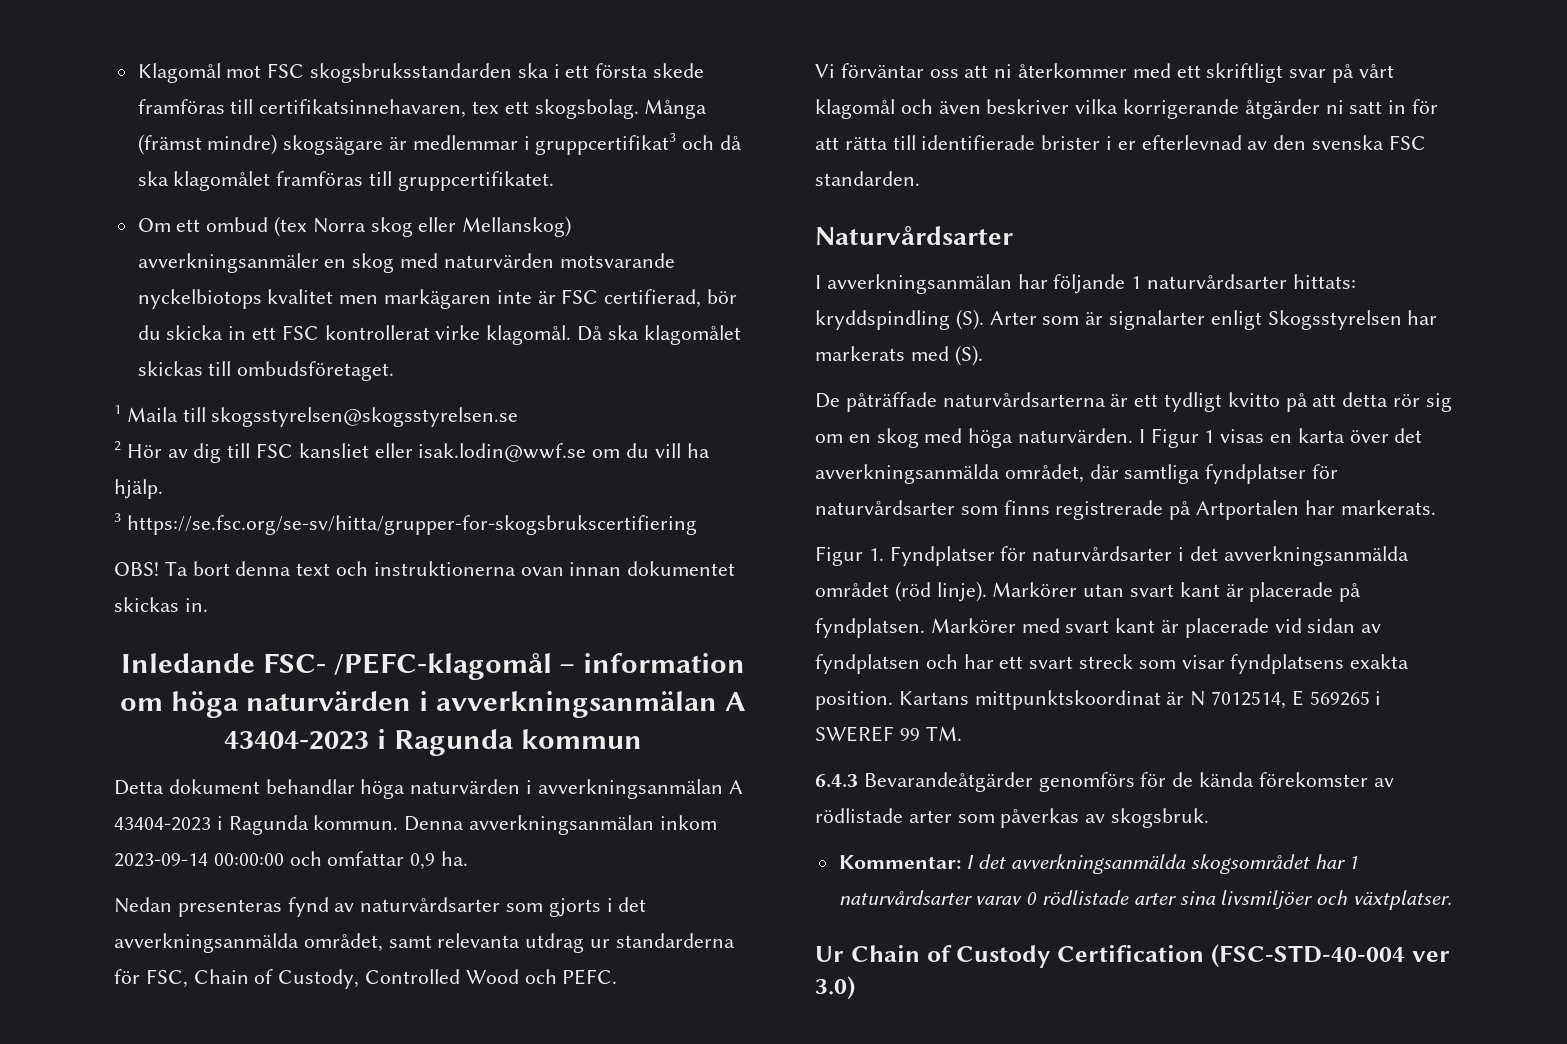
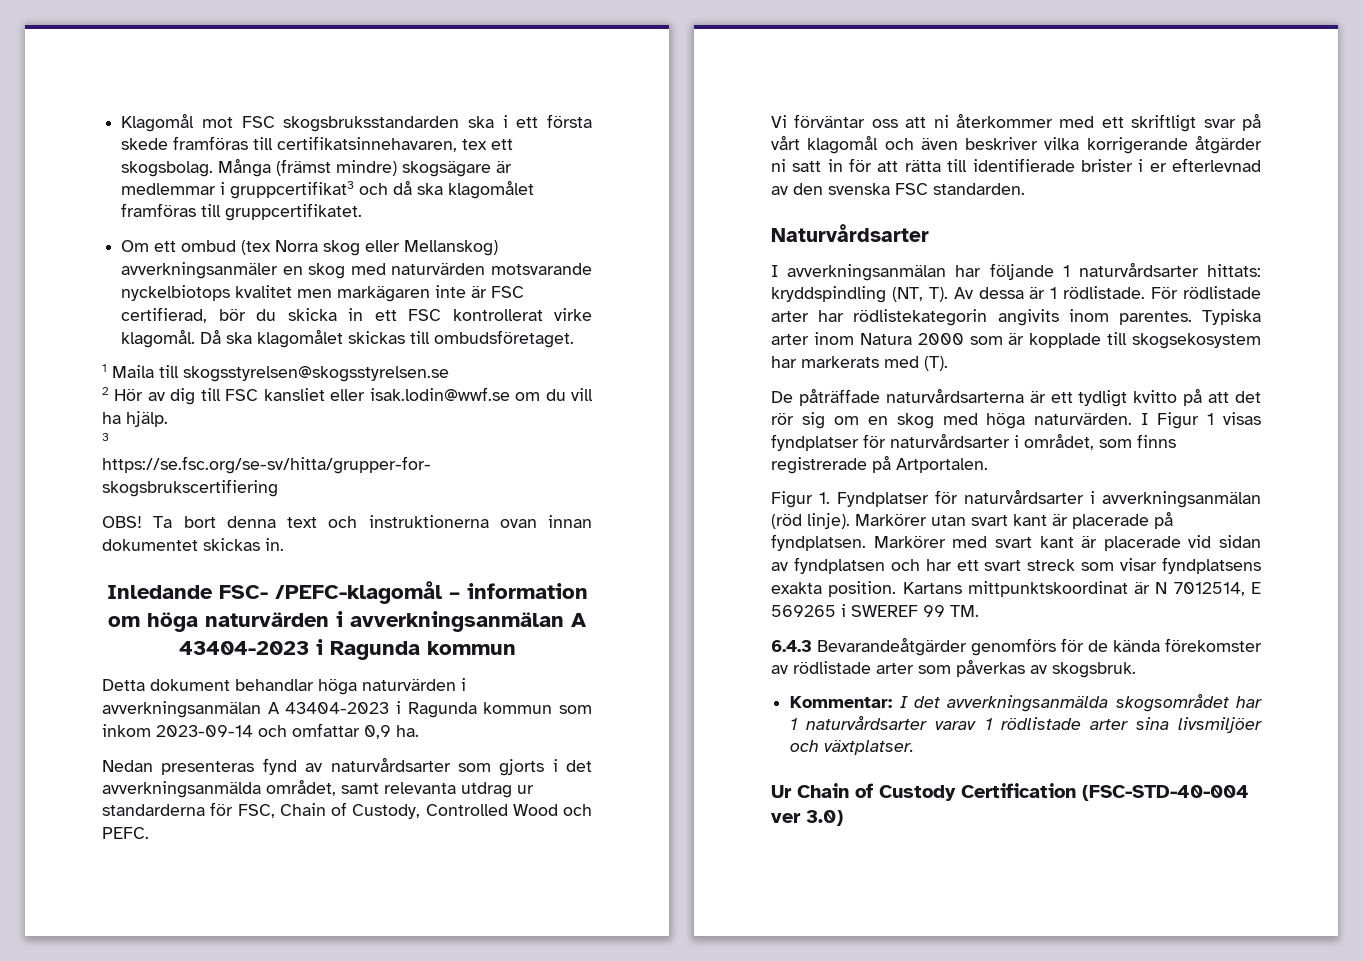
[313,815,655,835] kommun. Denna avverkningsanmälan -> [483,702,592,714] kommun som
[213,853,284,866] 00:00:00 -> (253, 731) none
[955,309,1402,330] (S). Arter som är signalarter enligt Skogsstyrelsen -> [891,286,1261,302] [771,309,1261,326] [771,332,1261,349] (NT, T). Av dessa är 1 rödlistade. För rödlistade arter har rödlistekategorin angivits inom parentes. Typiska arter inom Natura 2000 som är kopplade till skogsekosystem
[954,345,983,366] (S). -> [924,356,948,371] (T).
[1342,392,1389,407] detta -> [1235,391,1262,403] det
[1270,428,1423,443] [815,464,1201,484] en karta över det avverkningsanmälda området, där samtliga -> (1261, 418) none
(955, 507) none -> [1014,433,1094,450] i området,
[1196,500,1436,520] Artportalen har markerats. -> [896,458,988,473] Artportalen.
[1189,546,1409,566] [815,582,889,597] det avverkningsanmälda området -> [1102,491,1261,508] avverkningsanmälan
[1026,892,1038,905] 0 -> [984,718,992,730] 1

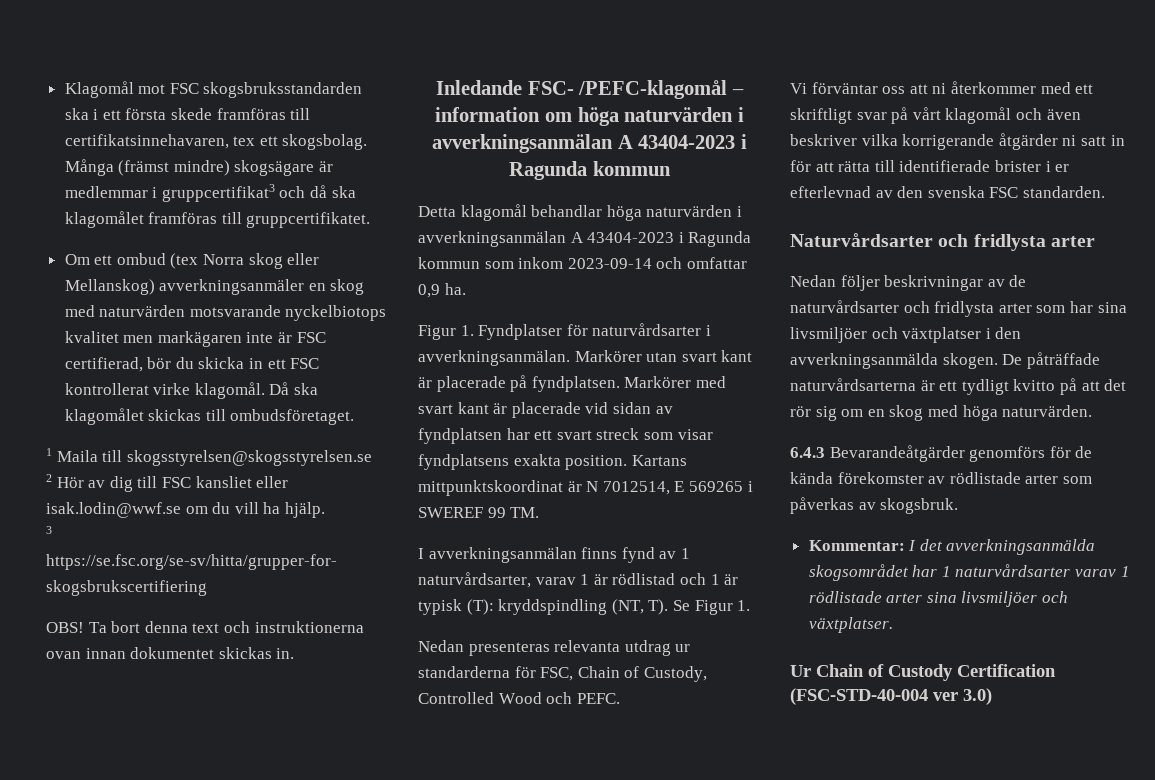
[150,679,230,691] dokument -> [460,204,527,221] klagomål
[102,757,592,776] [102,779,379,798] Nedan presenteras fynd av naturvårdsarter som gjorts i det avverkningsanmälda området, samt -> [418,323,711,340] [418,350,753,366] [418,375,726,392] [418,402,673,418] [418,428,713,444] [418,454,687,470] [418,480,753,496] [418,507,540,518] [418,547,690,563] [418,572,739,588] [418,599,751,615] [418,640,550,656] Figur 1. Fyndplatser för naturvårdsarter i avverkningsanmälan. Markörer utan svart kant är placerade på fyndplatsen. Markörer med svart kant är placerade vid sidan av fyndplatsen har ett svart streck som visar fyndplatsens exakta position. Kartans mittpunktskoordinat är N 7012514, E 569265 i SWEREF 99 TM. // I avverkningsanmälan finns fynd av 1 naturvårdsarter, varav 1 är rödlistad och 1 är typisk (T): kryddspindling (NT, T). Se Figur 1. // Nedan presenteras
[771,262,1261,281] [771,286,1261,303] [771,309,1261,326] [771,332,1261,349] [771,356,948,371] // I avverkningsanmälan har följande 1 naturvårdsarter hittats: kryddspindling (NT, T). Av dessa är 1 rödlistade. För rödlistade arter har rödlistekategorin angivits inom parentes. Typiska arter inom Natura 2000 som är kopplade till skogsekosystem har markerats med (T). // -> [938,234,1095,251] [790,275,1027,291] [790,300,1127,317] [790,327,1022,343] [790,353,998,369] och fridlysta arter // Nedan följer beskrivningar av de naturvårdsarter och fridlysta arter som har sina livsmiljöer och växtplatser i den avverkningsanmälda skogen.
[1141,412,1261,429] [771,433,1176,451] [771,455,988,474] [771,489,1261,508] [771,511,1173,529] [771,534,1261,551] [771,557,1261,574] [771,581,1261,597] [771,604,979,617] I Figur 1 visas fyndplatser för naturvårdsarter i området, som finns registrerade på Artportalen. // Figur 1. Fyndplatser för naturvårdsarter i avverkningsanmälan (röd linje). Markörer utan svart kant är placerade på fyndplatsen. Markörer med svart kant är placerade vid sidan av fyndplatsen och har ett svart streck som visar fyndplatsens exakta position. Kartans mittpunktskoordinat är N 7012514, E 569265 i SWEREF 99 TM. -> (1093, 411) none

